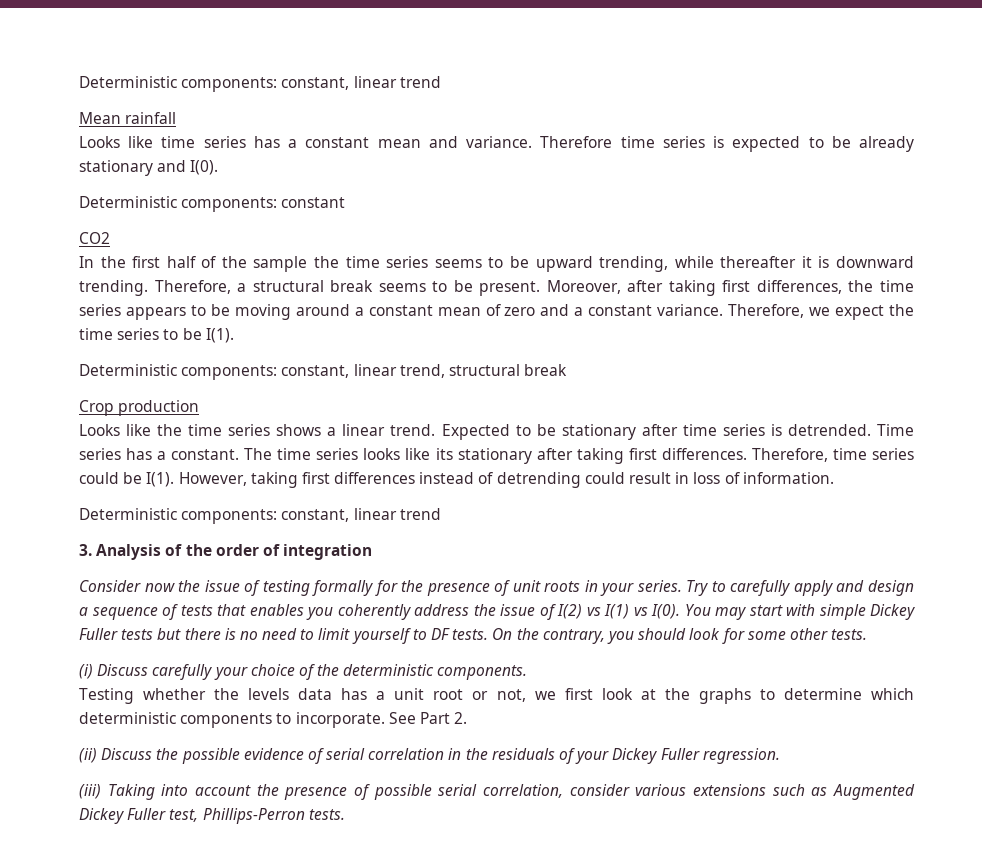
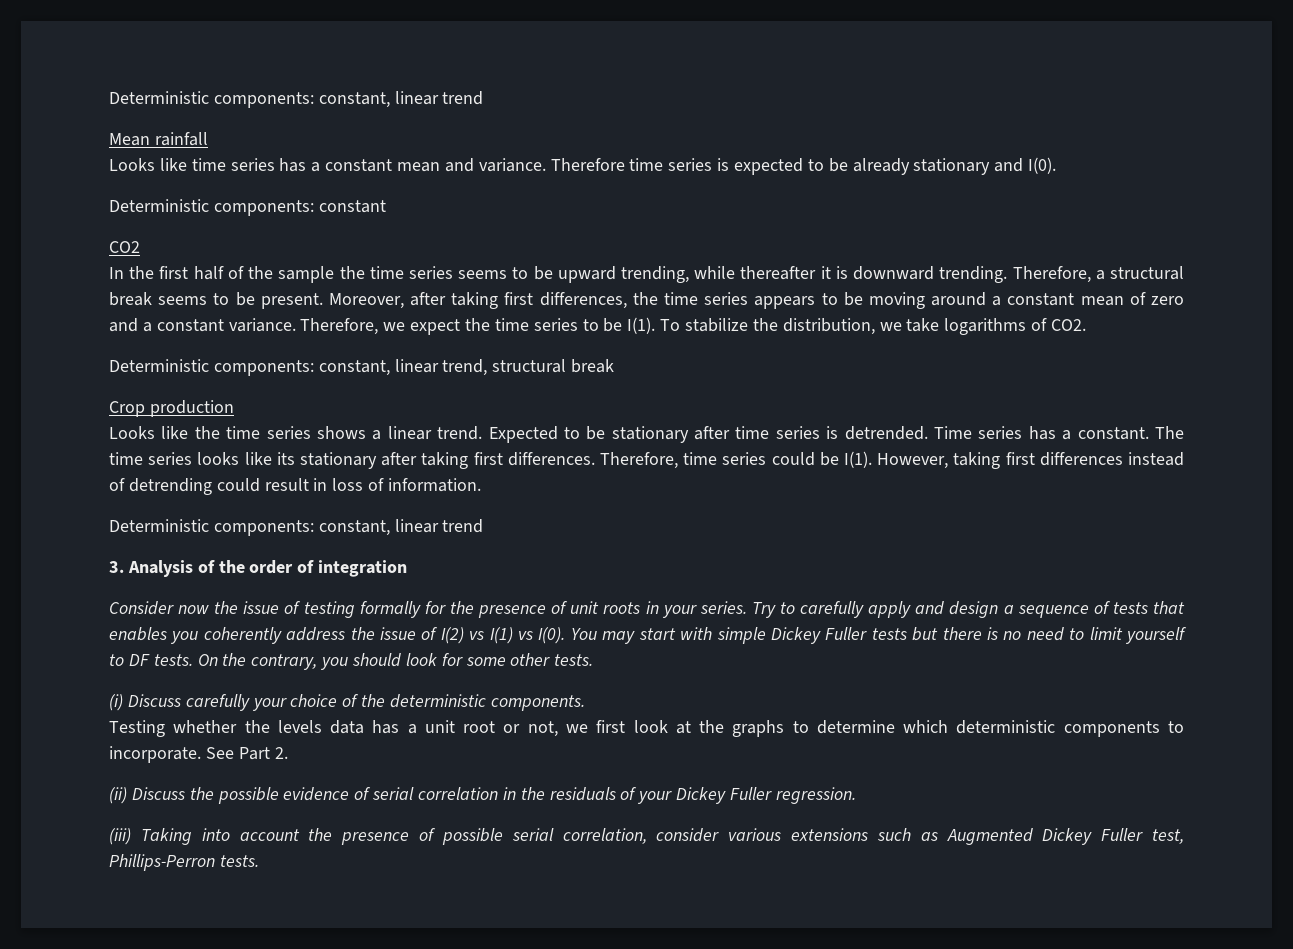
(234, 335) none -> [660,318,1087,335] To stabilize the distribution, we take logarithms of CO2.

